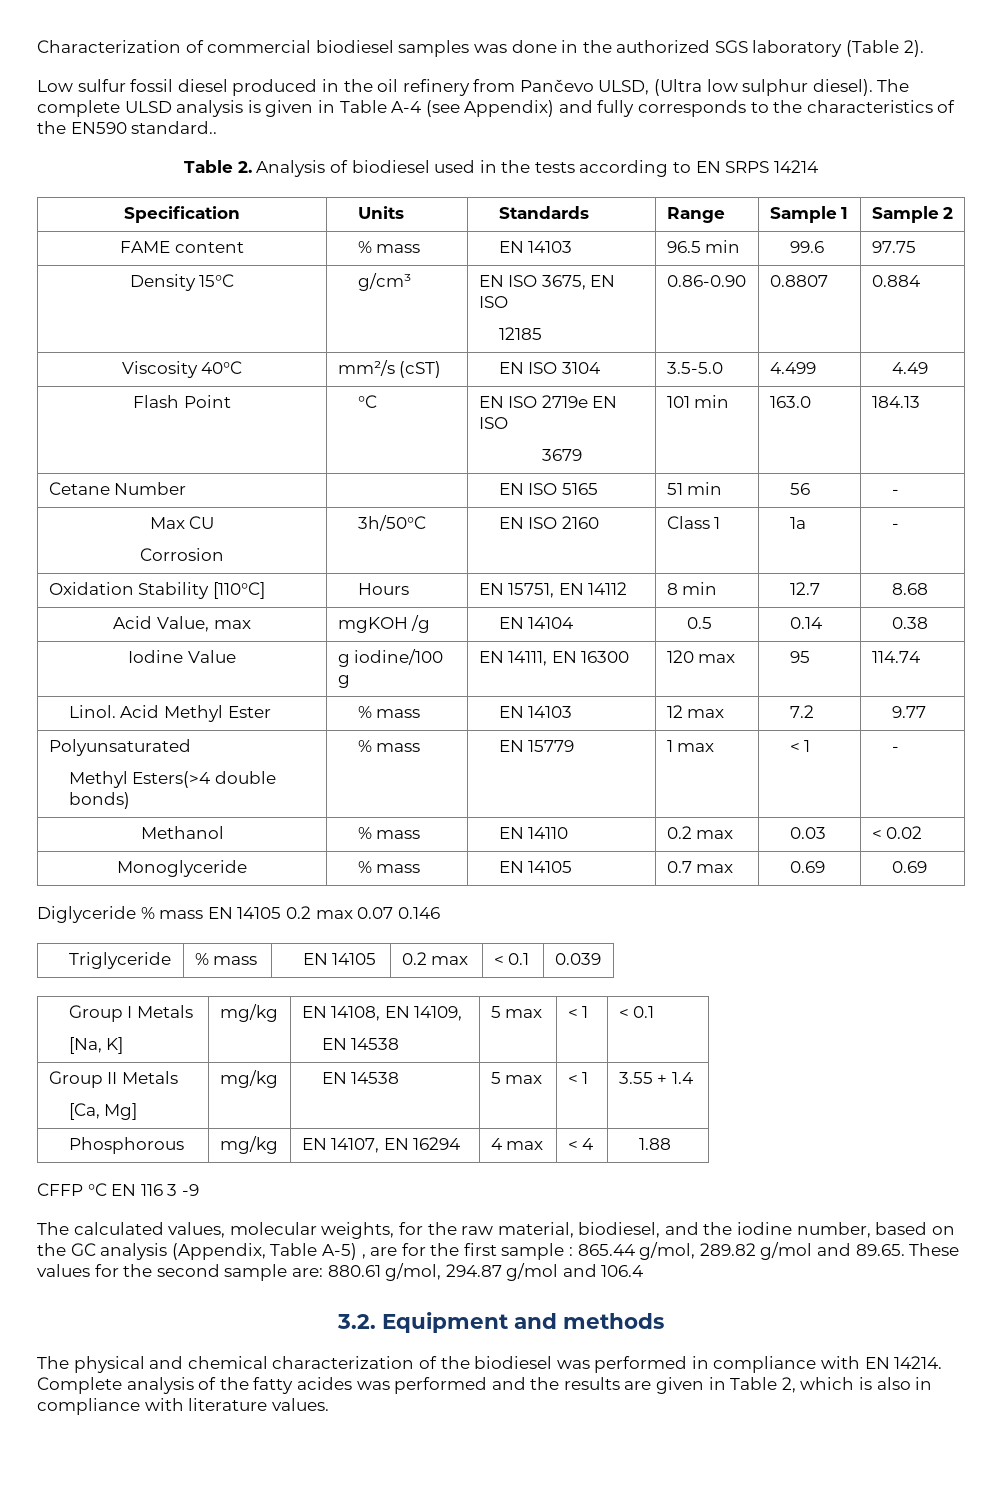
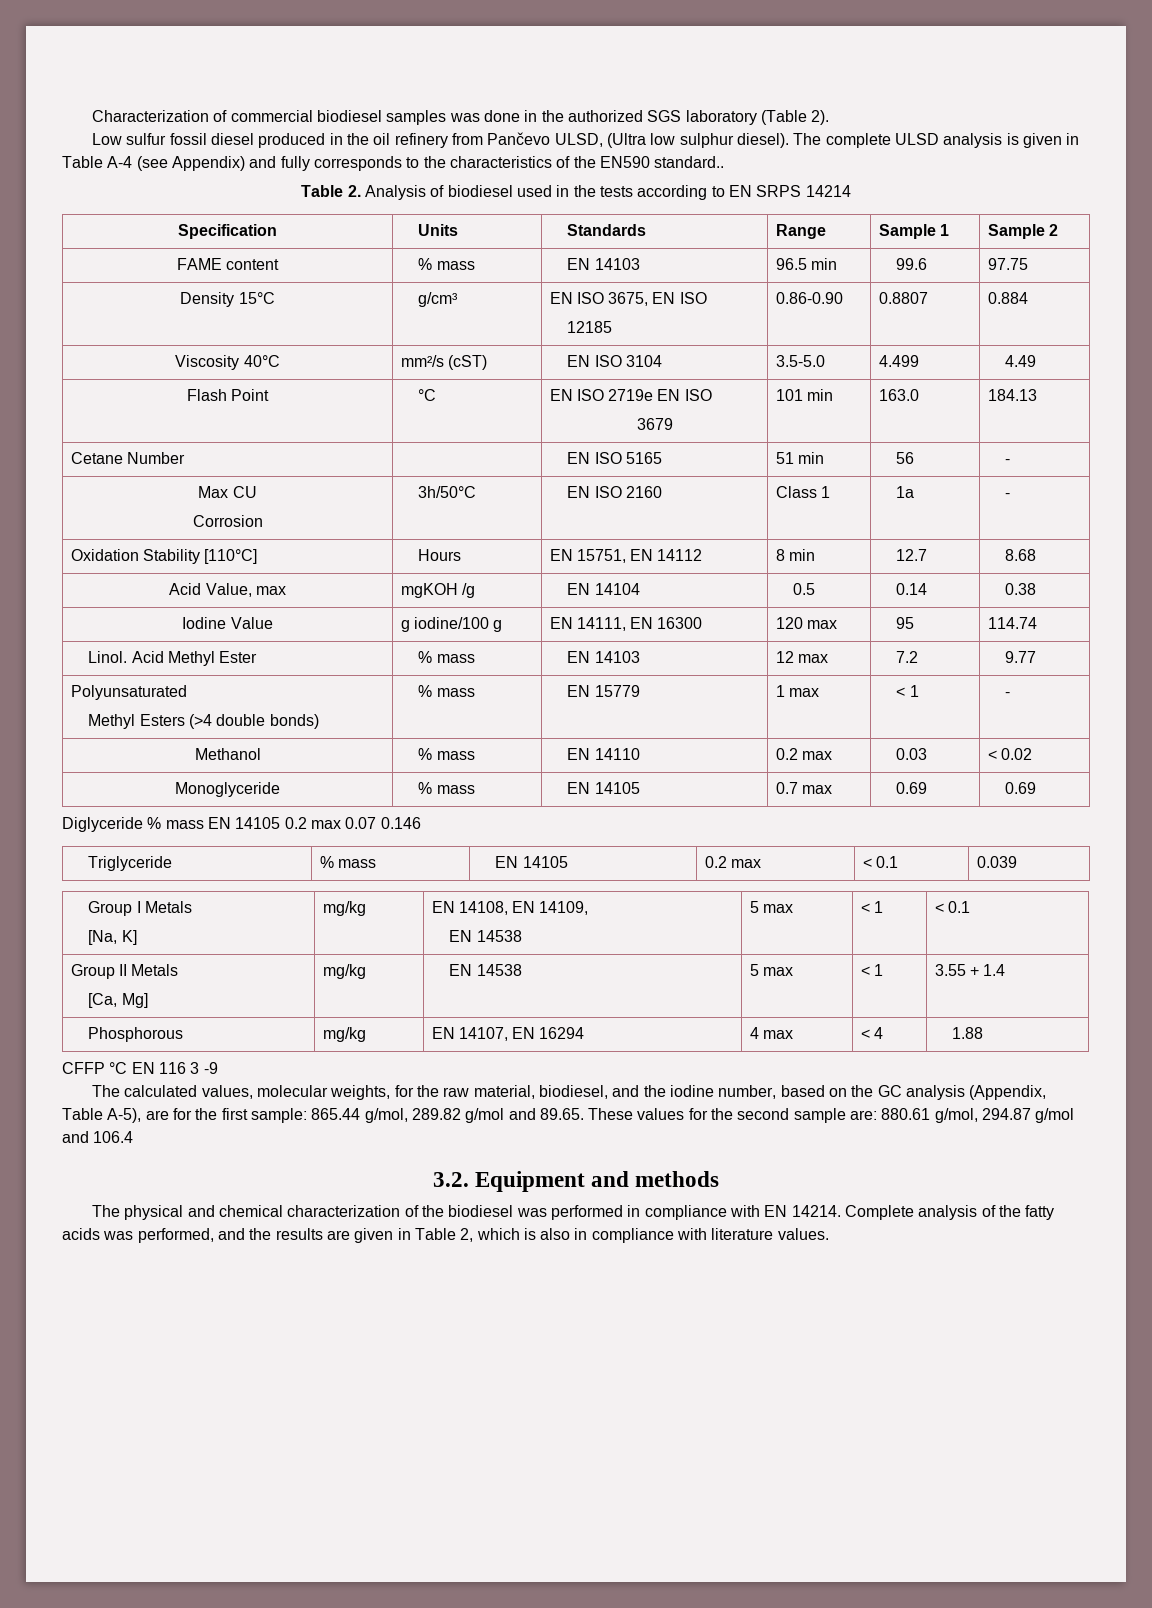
[132,771,211,788] Esters(>4 -> [139,714,212,729] Esters (>4
[321,1243,366,1260] A-5) , -> [107,1108,142,1123] A-5),
[501,1243,574,1260] sample : -> [250,1108,307,1123] sample:
[296,1377,488,1394] acides was performed -> [62,1228,214,1243] acids was performed,

